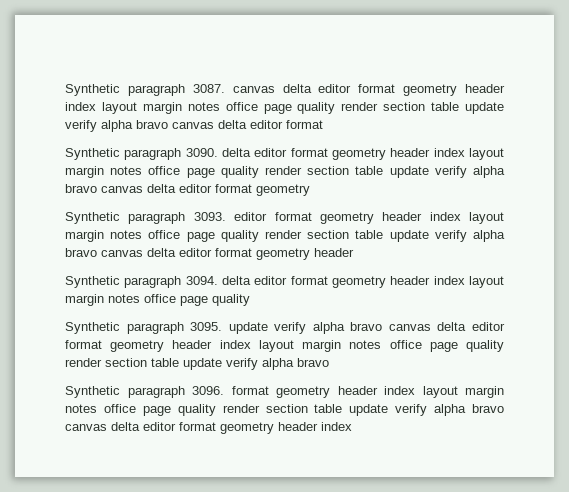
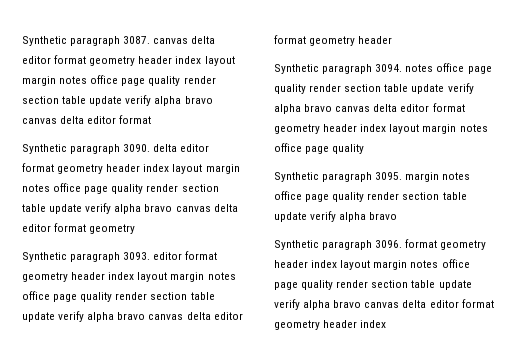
(218, 280) none -> [405,63,492,74] [274,83,474,94] [274,104,371,114] notes office page quality render section table update verify alpha bravo canvas
[228,322,505,334] [65,340,294,352] update verify alpha bravo canvas delta editor format geometry header index layout -> (403, 176) none

